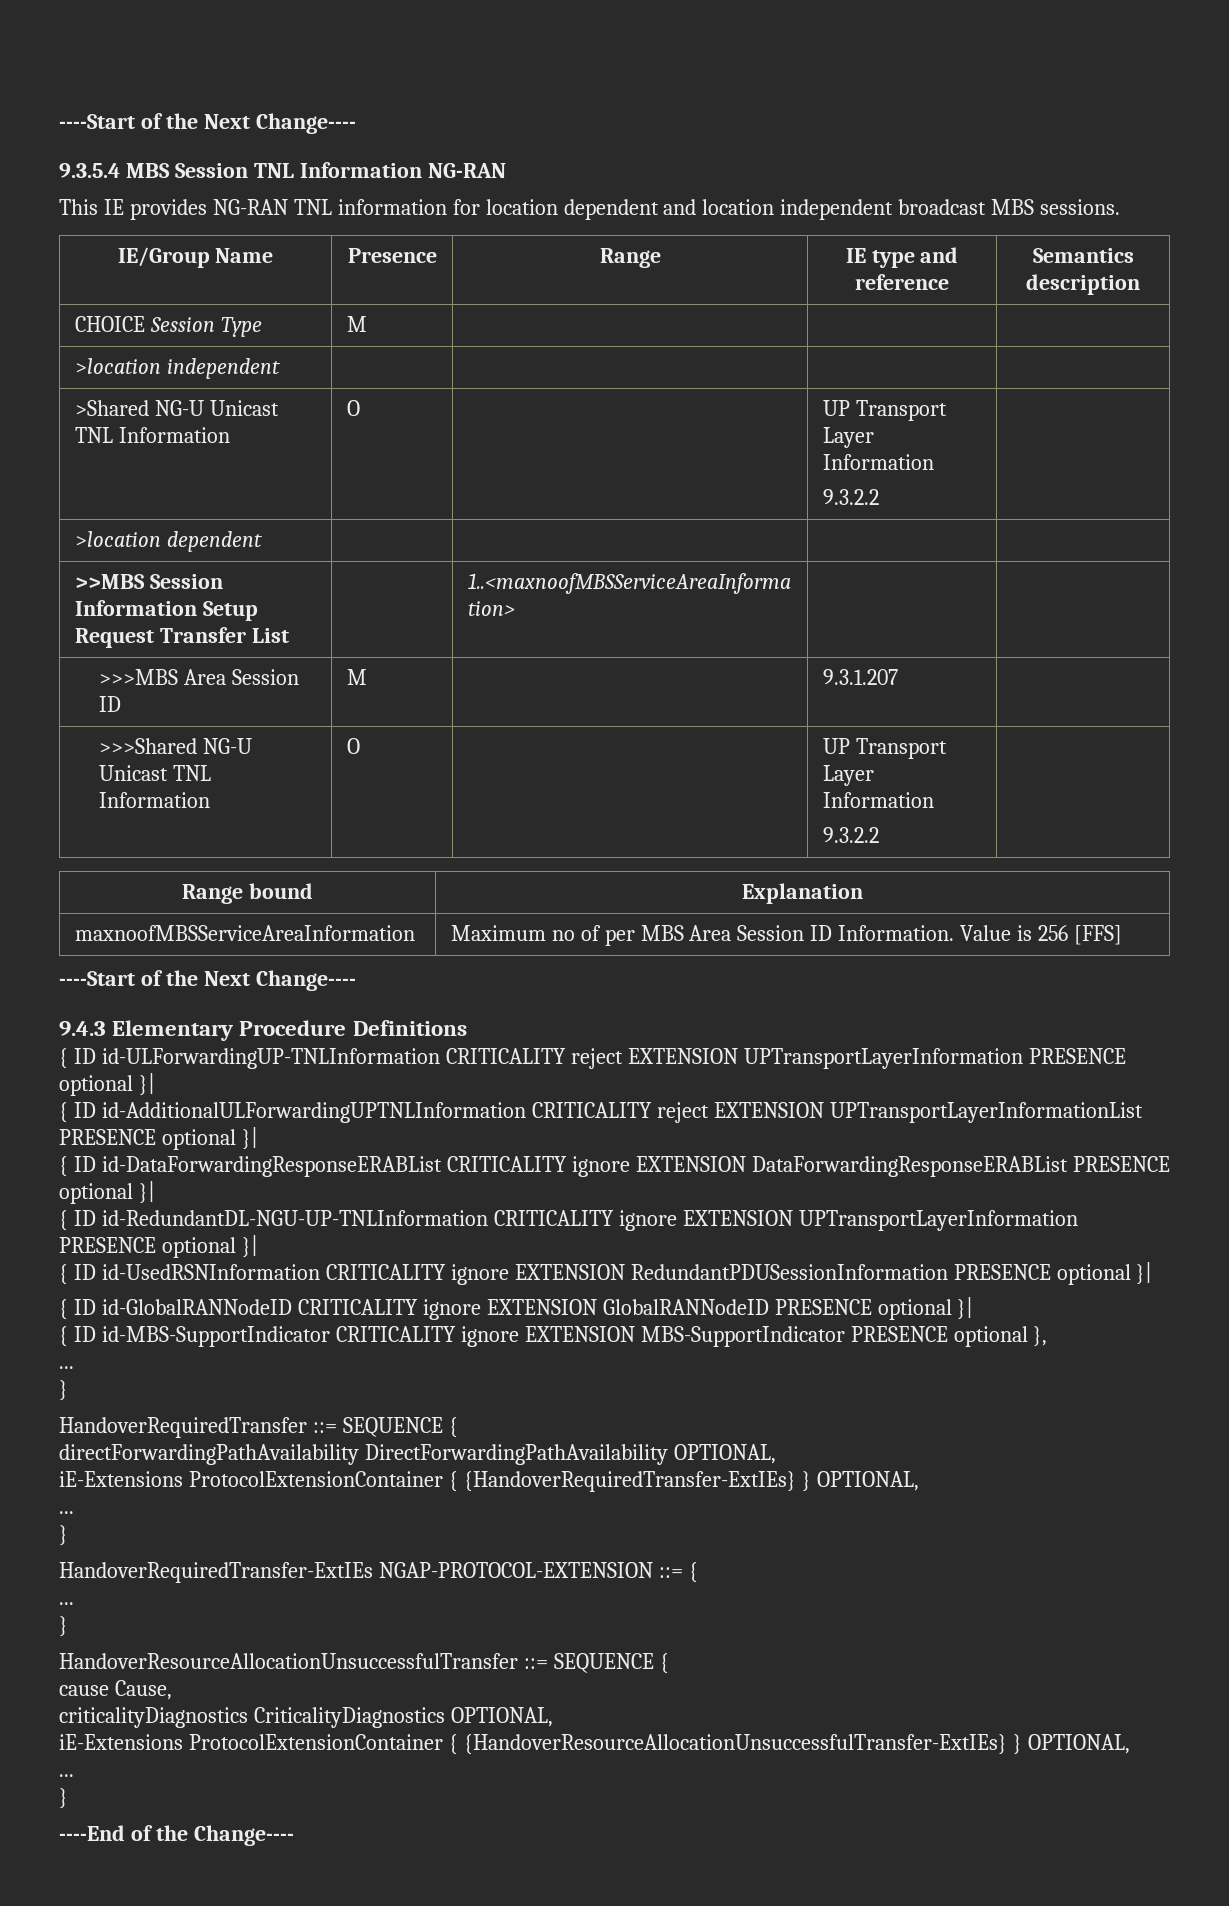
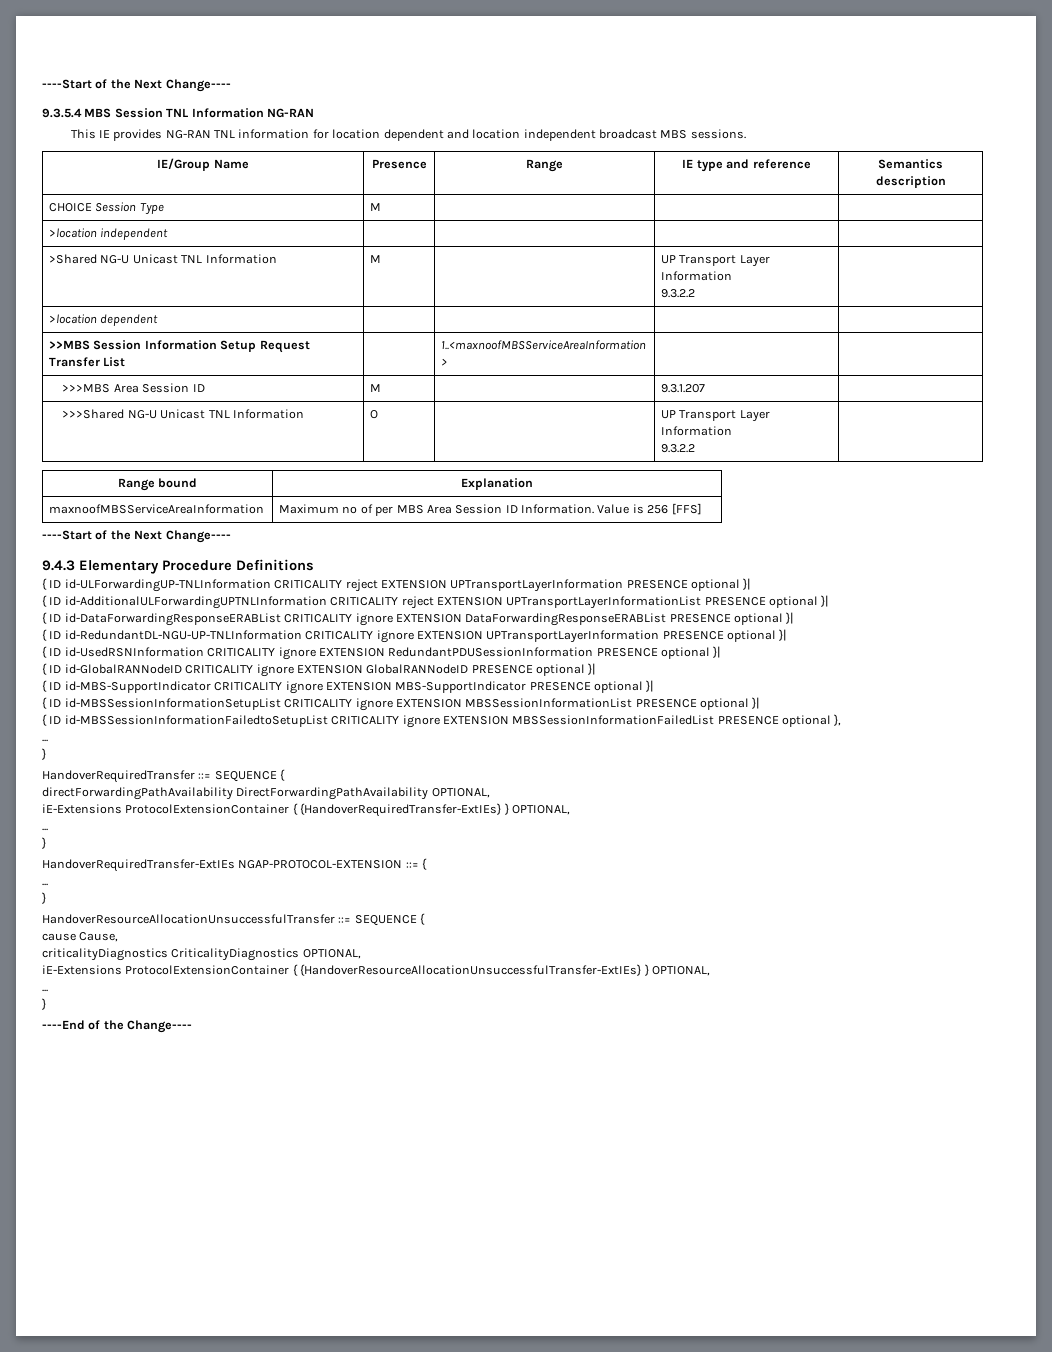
[346,400,360,416] O -> [370,255,382,263] M
(1028, 1336) none -> [646,680,655,692] [42,697,761,711] [42,714,831,728] }| // { ID id-MBSSessionInformationSetupList CRITICALITY ignore EXTENSION MBSSessionInformationList PRESENCE optional }| // { ID id-MBSSessionInformationFailedtoSetupList CRITICALITY ignore EXTENSION MBSSessionInformationFailedList PRESENCE optional

